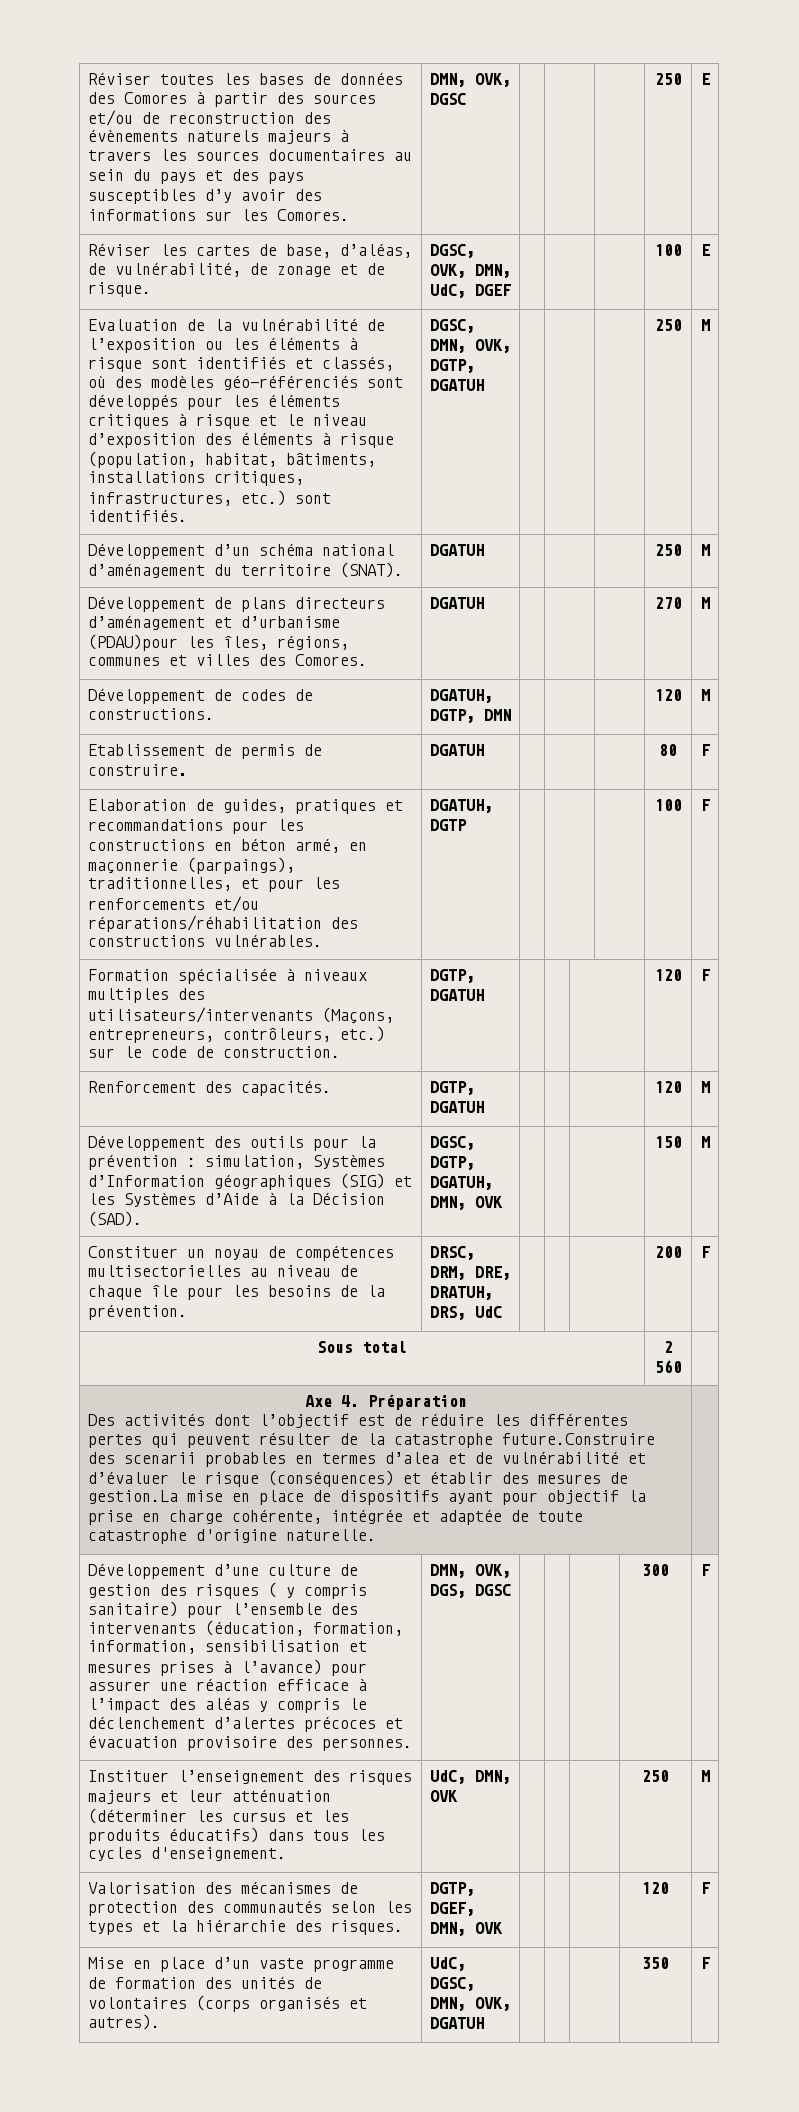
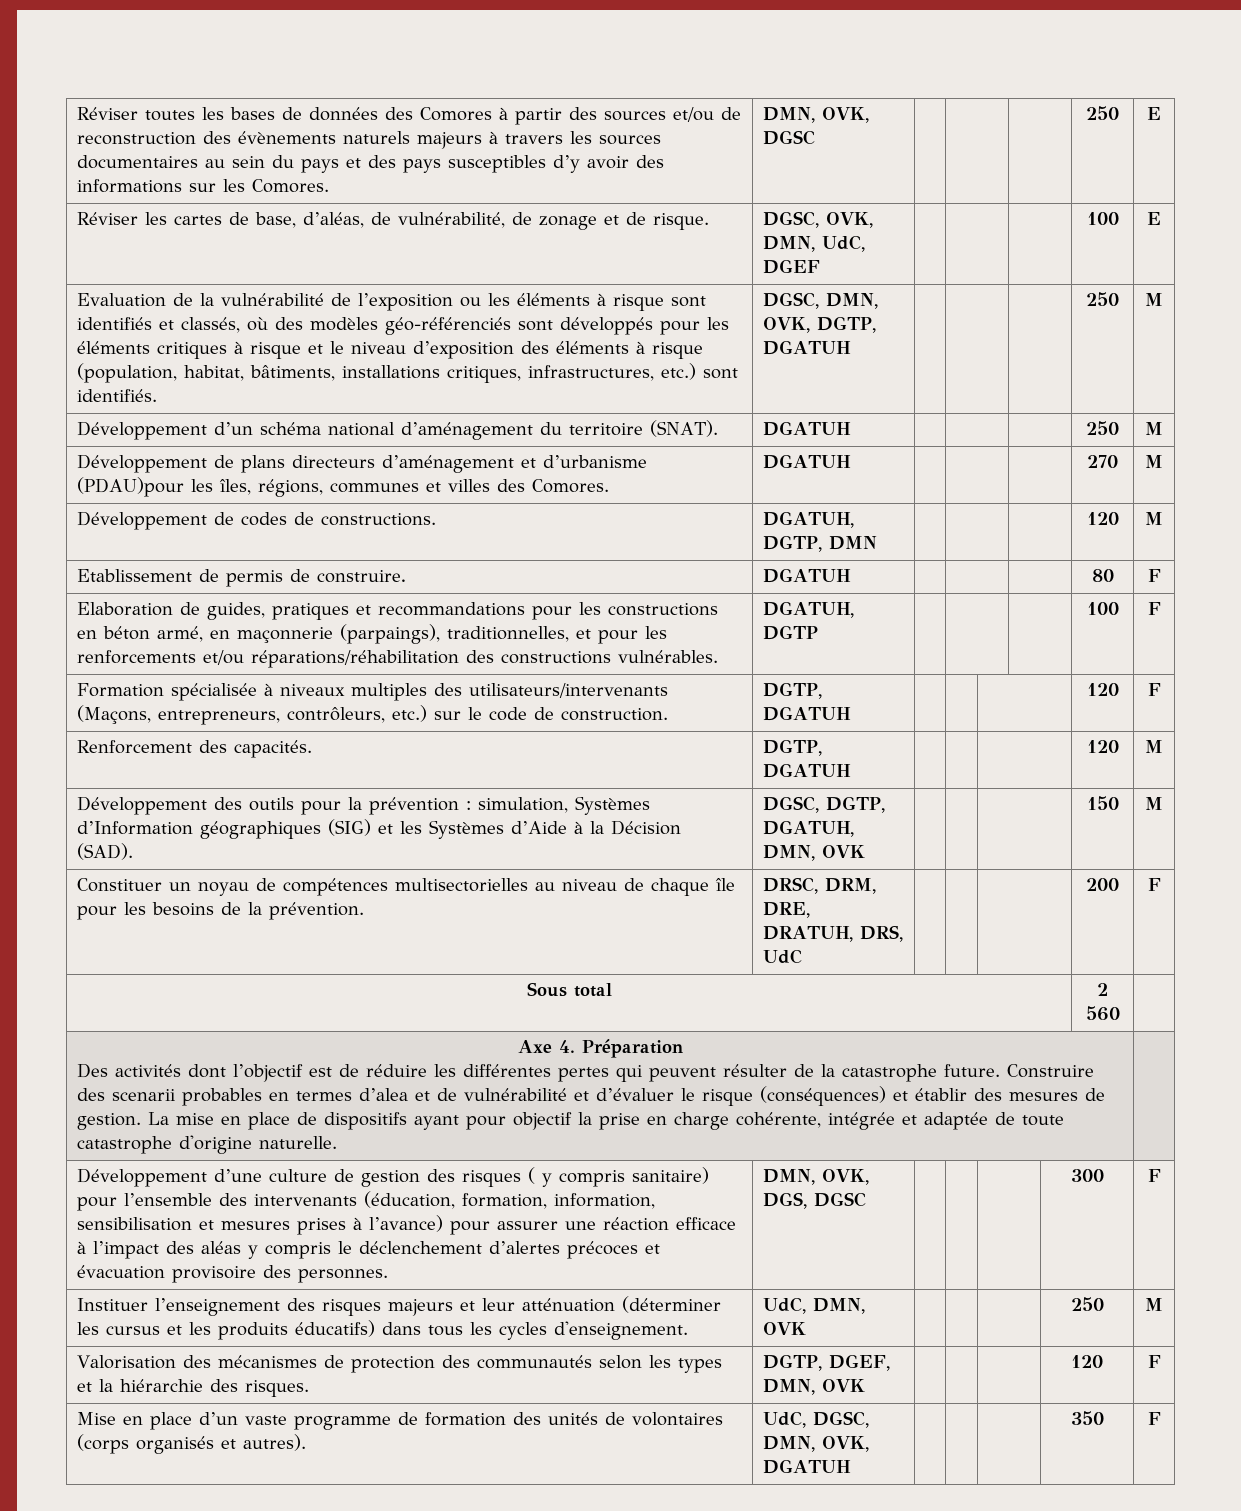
[501,1433,655,1445] future.Construire -> [943,1064,1094,1078] future. Construire
[87,1490,178,1504] gestion.La -> [76,1112,169,1130] gestion. La

